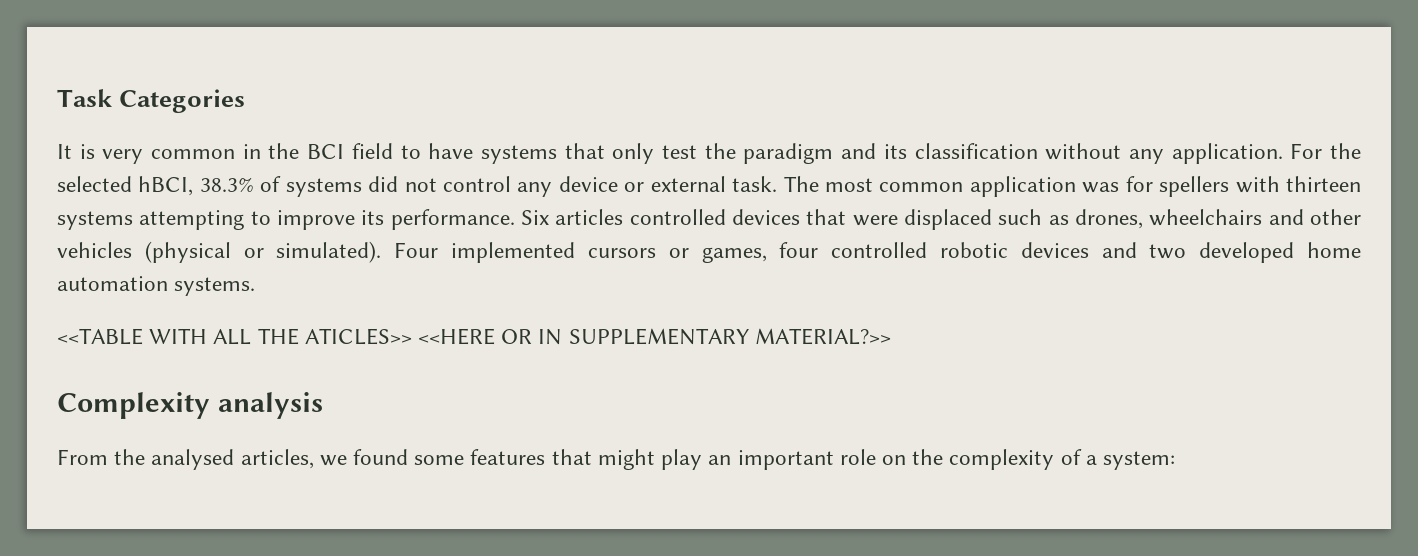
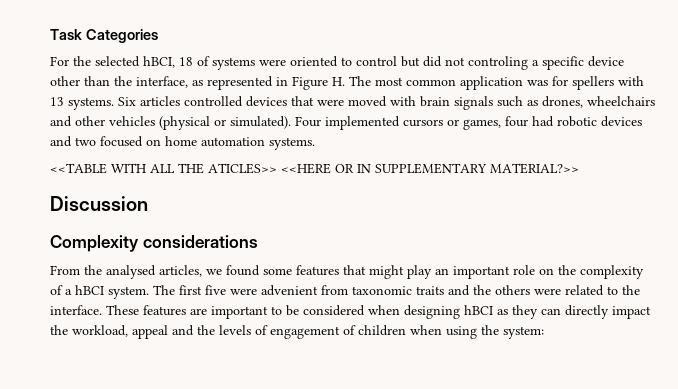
[57,143,1283,164] It is very common in the BCI field to have systems that only test the paradigm and its classification without any application. -> (158, 36) none
[199,177,254,192] 38.3% -> [179,57,193,66] 18
[368,176,778,197] did not control any device or external task. -> [259,56,624,70] [50,76,345,90] were oriented to control but did not controling a specific device other than the interface, as represented in Figure H.
[1285,176,1361,192] [57,209,515,230] thirteen systems attempting to improve its performance. -> [50,97,114,110] 13 systems.
[904,209,993,230] displaced -> [348,96,493,110] moved with brain signals
[831,242,928,258] controlled -> [532,116,554,127] had
[1199,242,1295,263] developed -> [100,136,161,147] focused on
(891, 336) none -> [50,196,148,211] // Discussion
[217,392,323,419] analysis -> [142,235,258,248] considerations
(1097, 460) none -> [75,285,640,299] [50,305,651,319] [50,325,499,339] hBCI system. The first five were advenient from taxonomic traits and the others were related to the interface. These features are important to be considered when designing hBCI as they can directly impact the workload, appeal and the levels of engagement of children when using the

